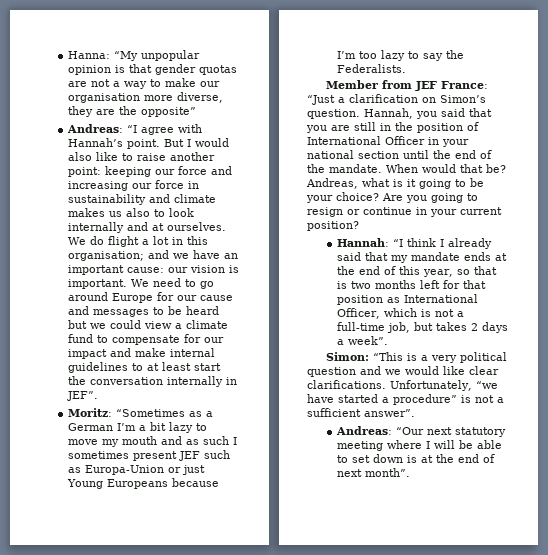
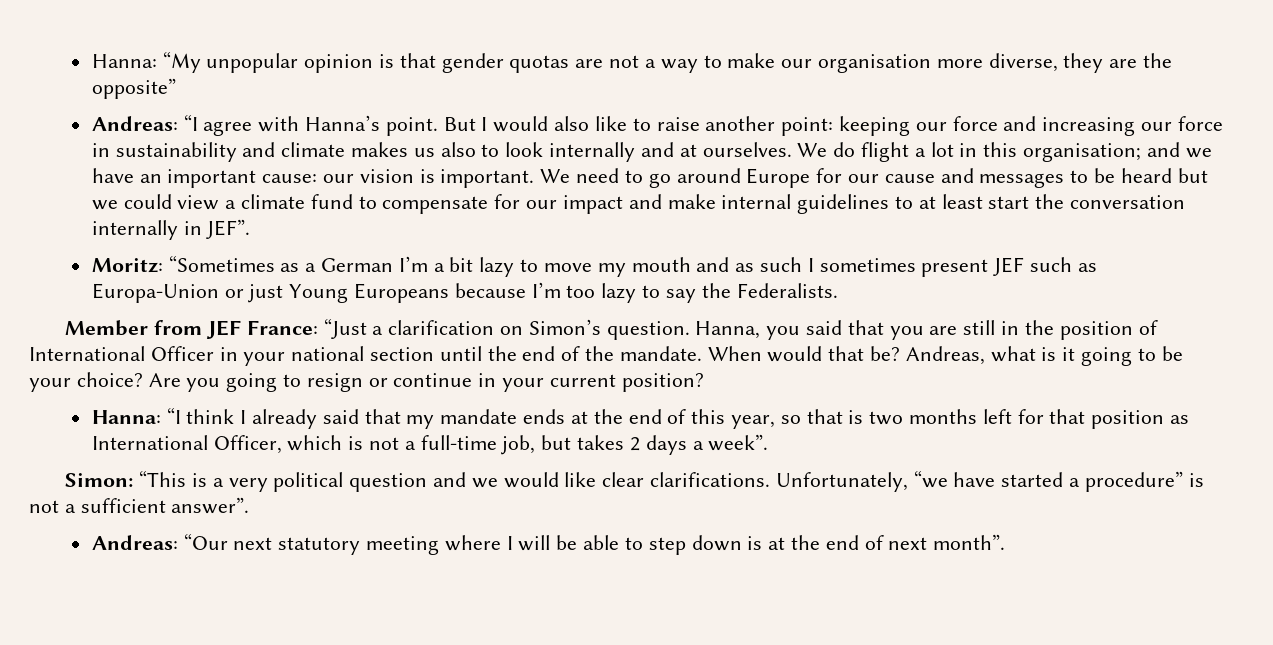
[68,138,124,147] Hannah’s -> [305,115,381,131] Hanna’s
[364,108,413,119] Hannah, -> [695,321,761,339] Hanna,
[337,238,390,247] Hannah: -> [91,410,161,424] Hanna:
[352,455,371,463] set -> [648,537,686,555] step

